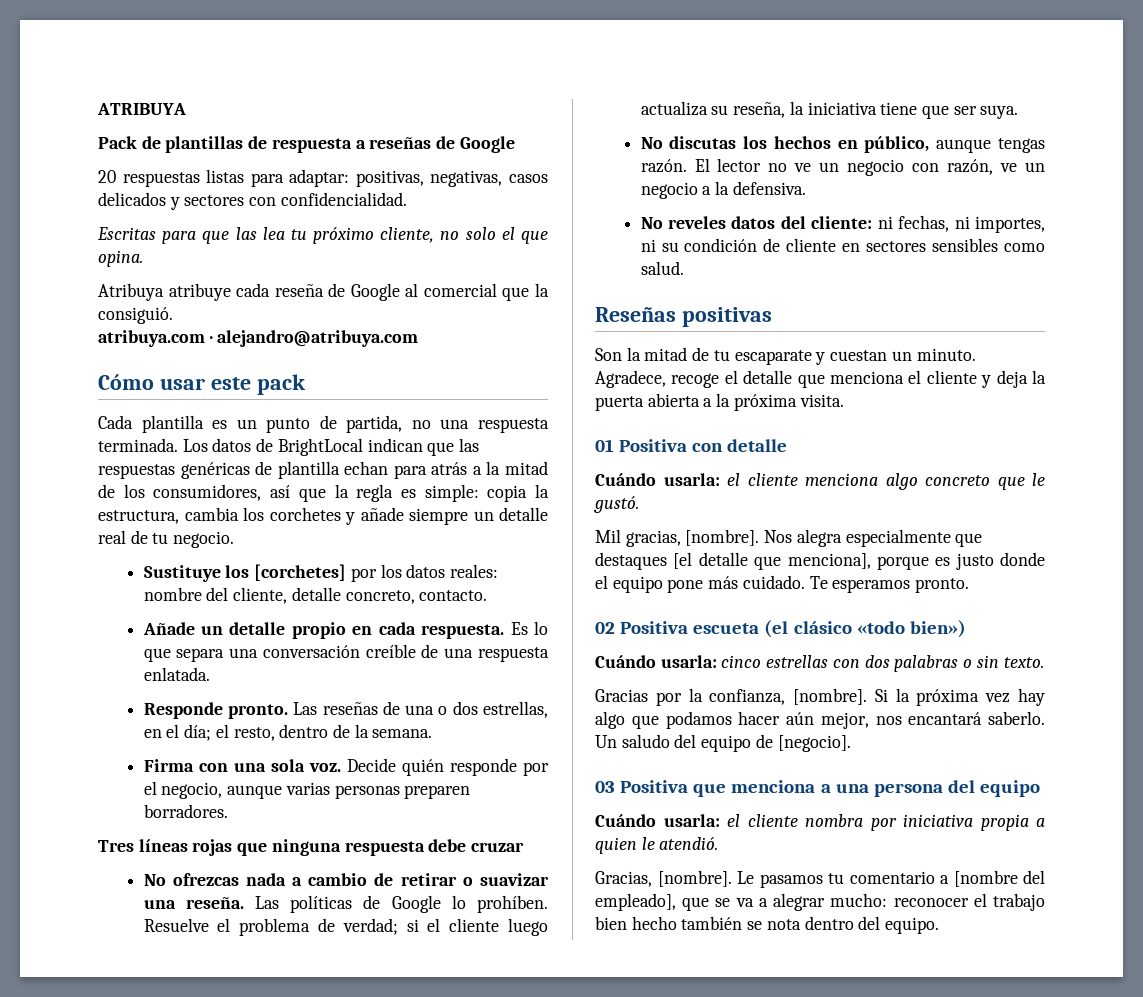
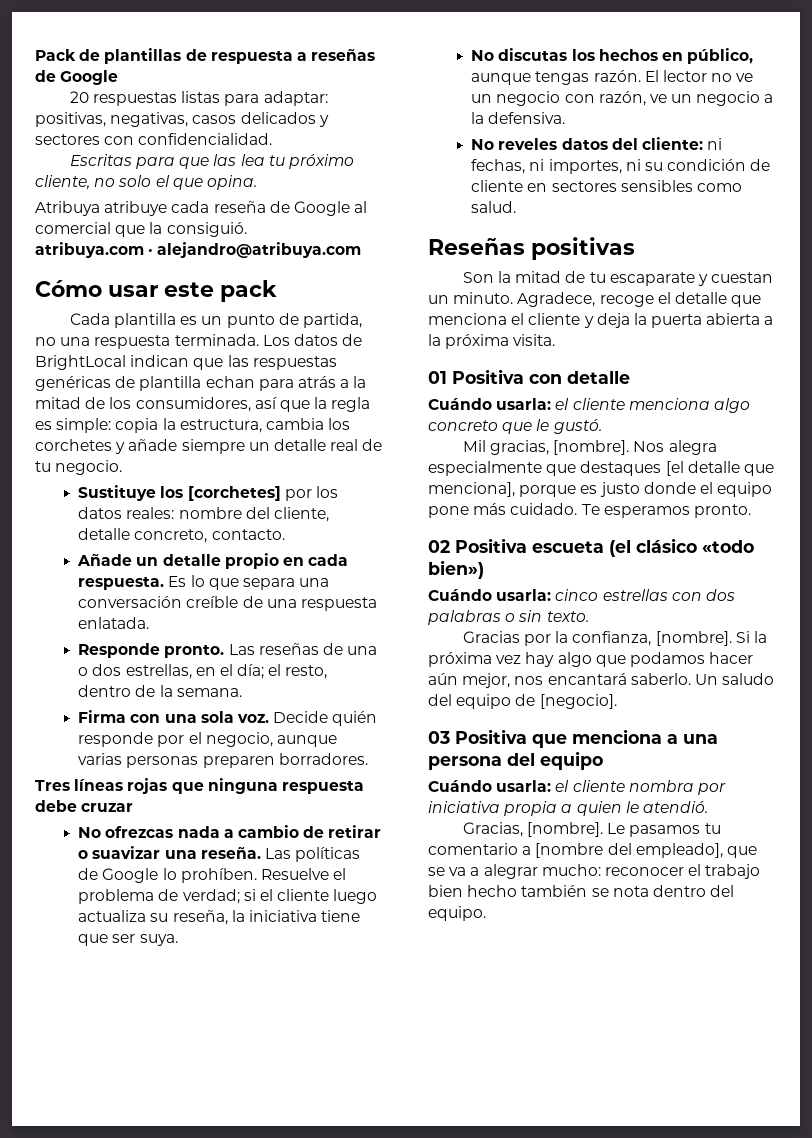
[97,103,186,115] ATRIBUYA // -> (35, 55) none

